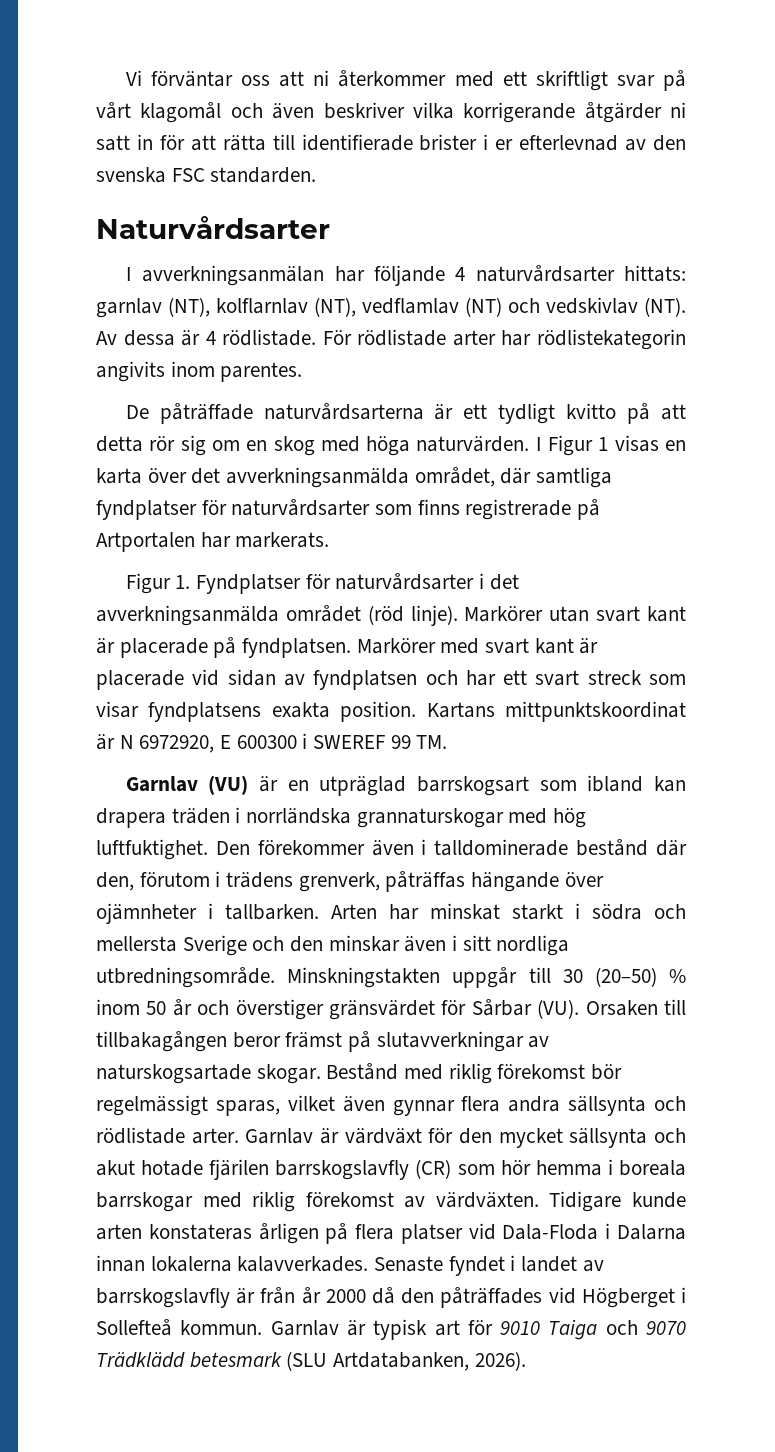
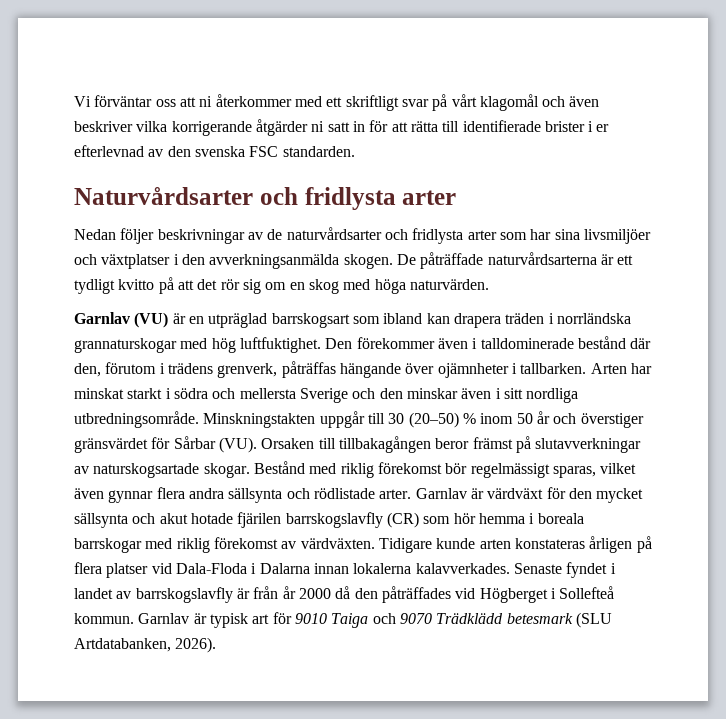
[125,265,686,286] [96,297,686,318] [96,329,686,350] [96,361,303,382] // I avverkningsanmälan har följande 4 naturvårdsarter hittats: garnlav (NT), kolflarnlav (NT), vedflamlav (NT) och vedskivlav (NT). Av dessa är 4 rödlistade. För rödlistade arter har rödlistekategorin angivits inom parentes. // -> [259,187,457,210] [74,227,651,244] [74,254,393,269] och fridlysta arter // Nedan följer beskrivningar av de naturvårdsarter och fridlysta arter som har sina livsmiljöer och växtplatser i den avverkningsanmälda skogen.
[96,436,143,452] detta -> [197,279,218,290] det
[535,435,686,456] [96,467,613,488] [96,499,601,520] [96,532,330,552] [125,573,519,594] [96,605,686,626] [96,637,599,658] [96,669,686,690] [96,701,686,722] [96,733,448,753] I Figur 1 visas en karta över det avverkningsanmälda området, där samtliga fyndplatser för naturvårdsarter som finns registrerade på Artportalen har markerats. // Figur 1. Fyndplatser för naturvårdsarter i det avverkningsanmälda området (röd linje). Markörer utan svart kant är placerade på fyndplatsen. Markörer med svart kant är placerade vid sidan av fyndplatsen och har ett svart streck som visar fyndplatsens exakta position. Kartans mittpunktskoordinat är N 6972920, E 600300 i SWEREF 99 TM. -> (489, 284) none

